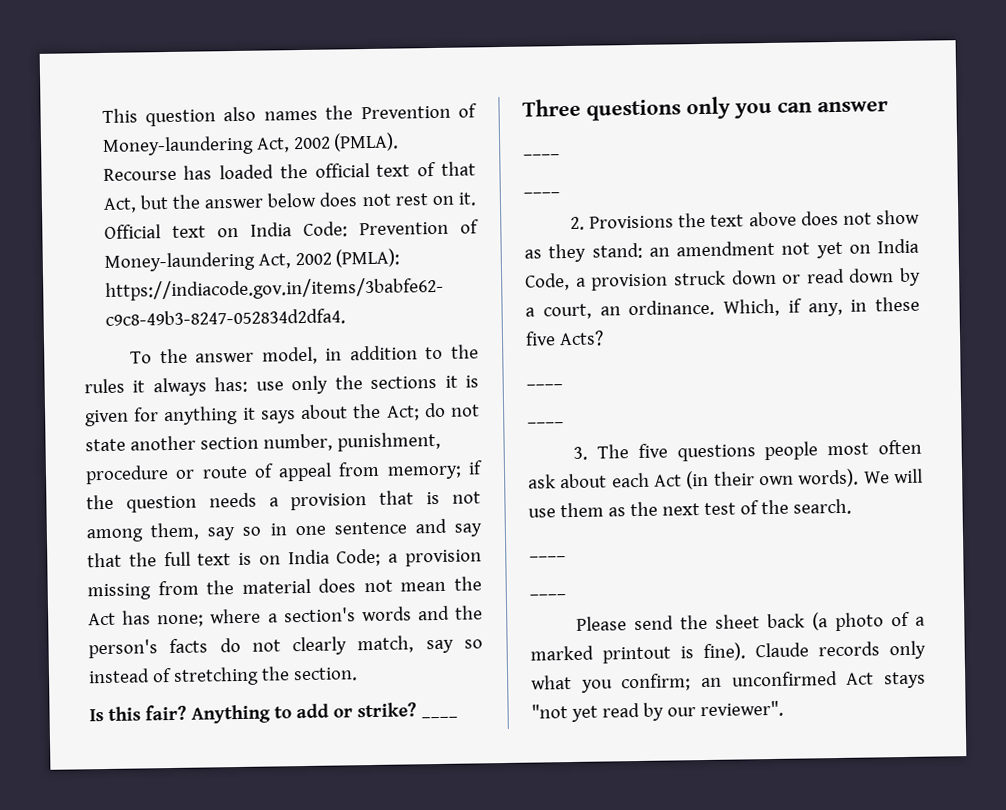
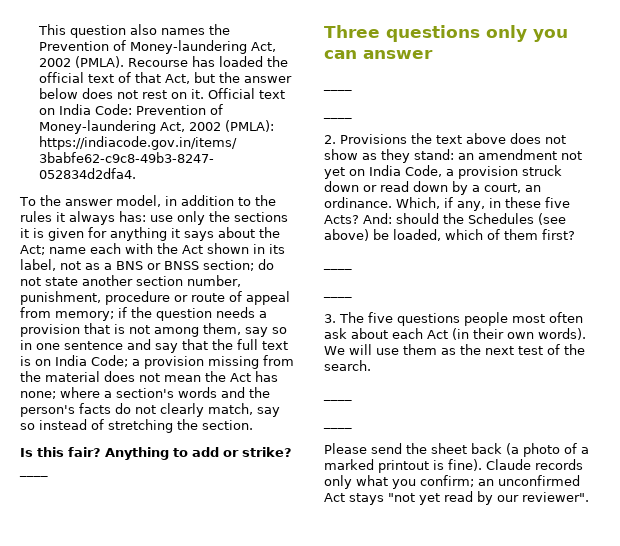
(420, 413) none -> [49,243,285,254] [20,259,254,271] name each with the Act shown in its label, not as a BNS or BNSS section;
(604, 338) none -> [363,213,566,225] [324,229,575,241] And: should the Schedules (see above) be loaded, which of them first?

